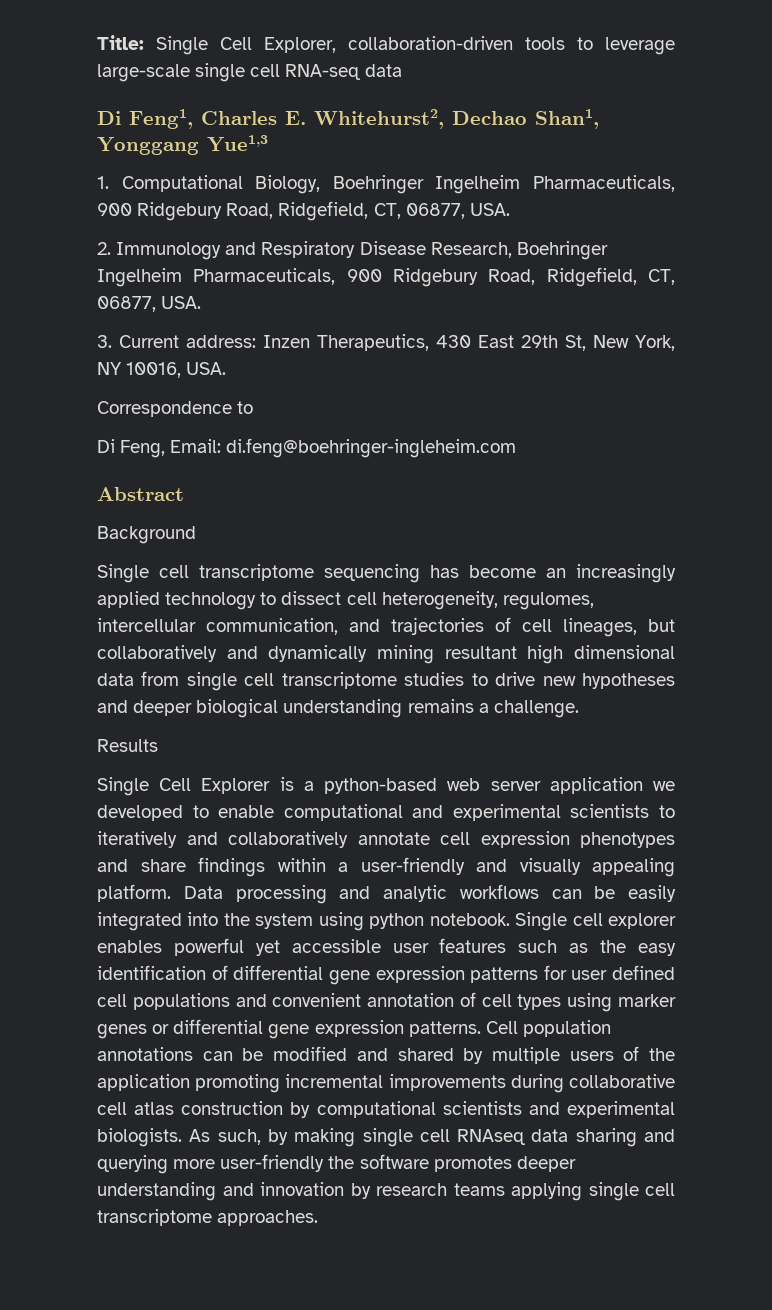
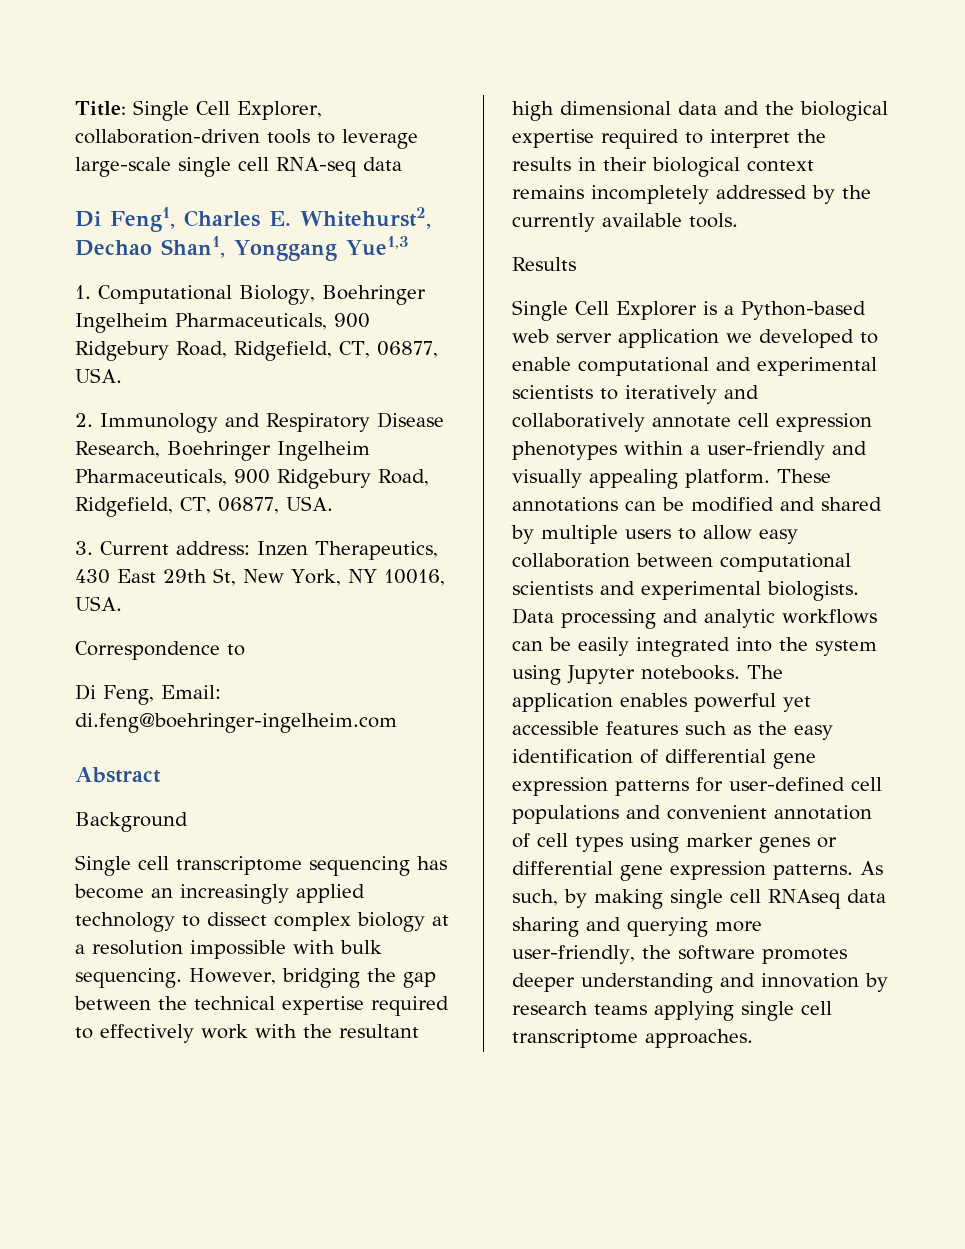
[226,438,517,458] di.feng@boehringer-ingleheim.com -> [75,713,397,733] di.feng@boehringer-ingelheim.com
[346,591,594,610] [97,617,675,637] [97,645,676,664] [97,671,676,691] [97,699,579,718] cell heterogeneity, regulomes, intercellular communication, and trajectories of cell lineages, but collaboratively and dynamically mining resultant high dimensional data from single cell transcriptome studies to drive new hypotheses and deeper biological understanding remains a challenge. -> [274,912,449,932] [75,940,382,959] [75,968,436,988] [74,996,449,1016] [75,1024,419,1043] [512,101,888,121] [512,129,826,149] [512,157,814,177] [512,185,871,204] [512,213,738,232] complex biology at a resolution impossible with bulk sequencing. However, bridging the gap between the technical expertise required to effectively work with the resultant high dimensional data and the biological expertise required to interpret the results in their biological context remains incompletely addressed by the currently available tools.
[324,778,438,794] python-based -> [741,301,866,320] Python-based
[97,857,265,877] and share findings -> (617, 450) none
(171, 893) none -> [777,469,831,483] [512,497,882,512] [511,525,798,544] [512,553,851,572] [512,581,859,601] These annotations can be modified and shared by multiple users to allow easy collaboration between computational scientists and experimental biologists.
[369,912,677,931] python notebook. Single cell explorer -> [567,665,783,684] [512,693,613,712] Jupyter notebooks. The application
[392,943,429,953] user -> (599, 728) none
[571,965,675,980] user defined -> [729,777,845,791] user-defined
[485,1020,611,1037] [97,1046,675,1064] [97,1074,675,1093] [97,1101,675,1118] [97,1128,182,1147] Cell population annotations can be modified and shared by multiple users of the application promoting incremental improvements during collaborative cell atlas construction by computational scientists and experimental biologists. -> (853, 872) none
[220,1154,325,1172] user-friendly -> [512,945,635,964] user-friendly,

